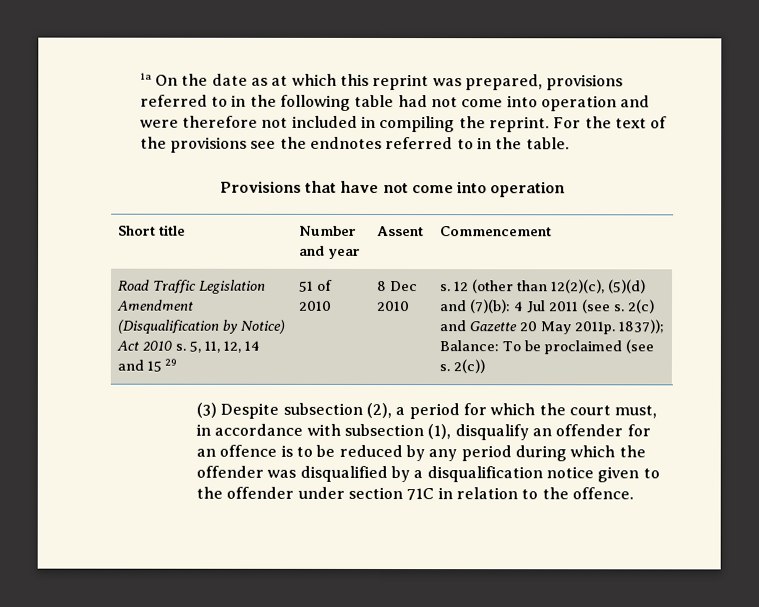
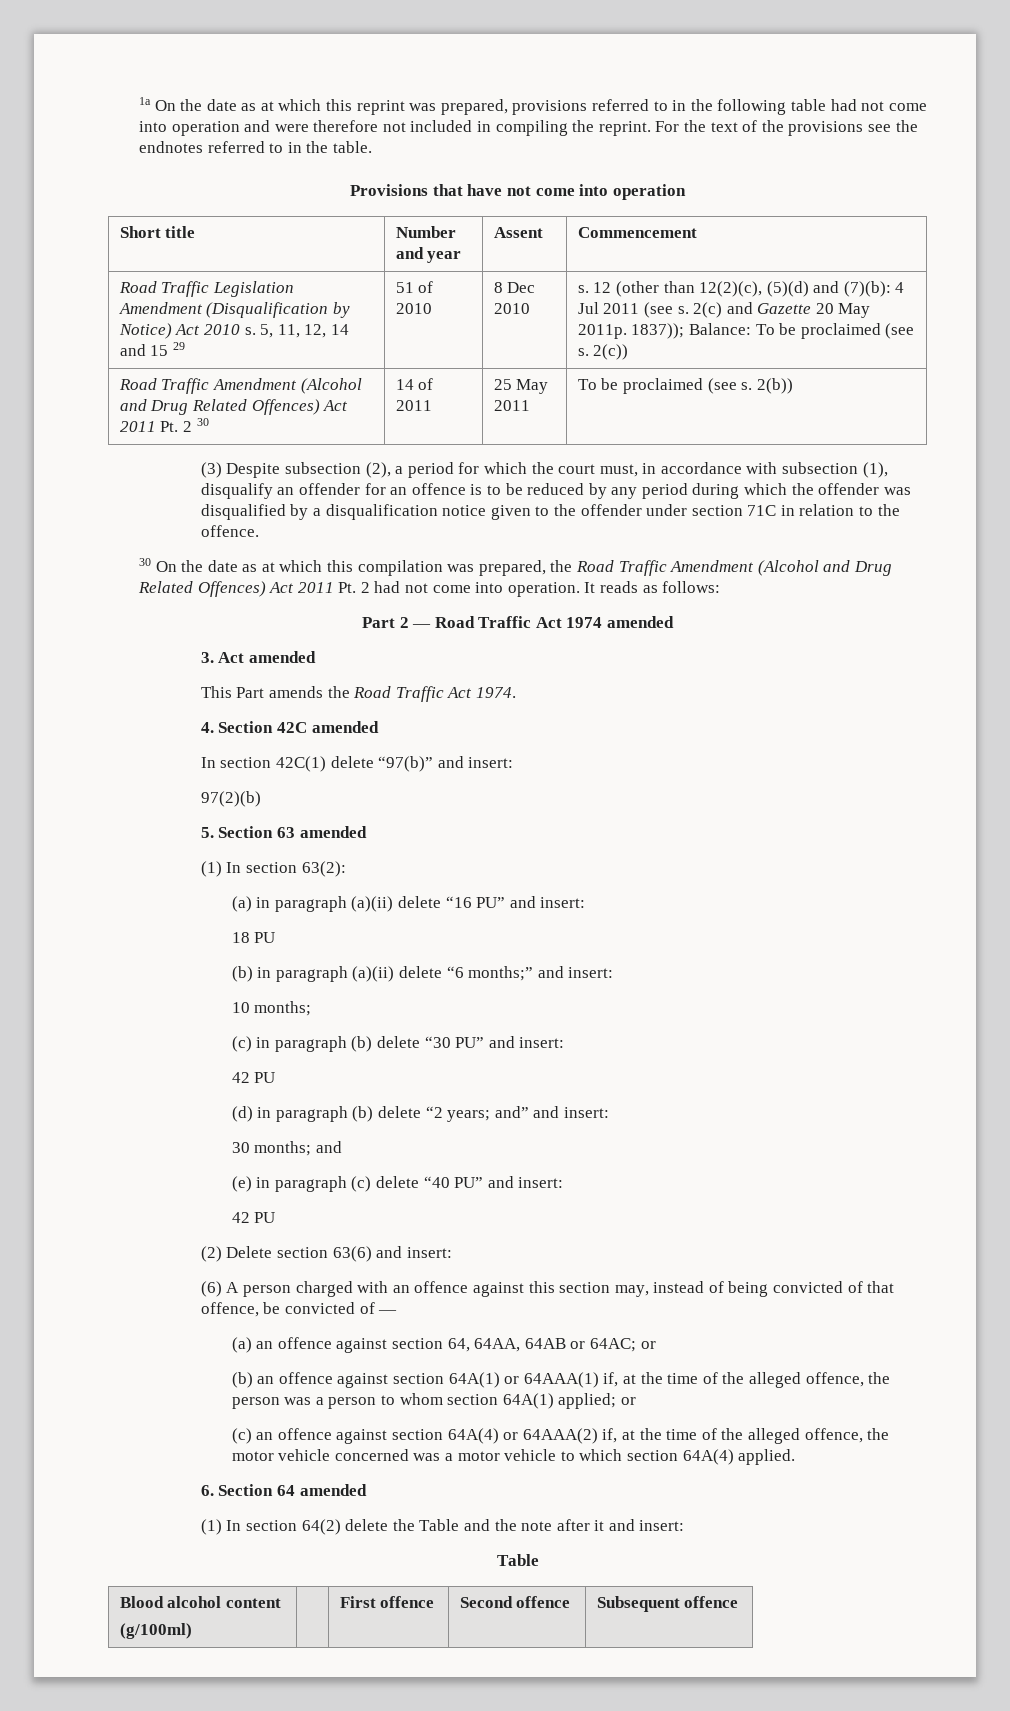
(485, 366) none -> [118,378,362,394] [119,399,349,415] [119,418,209,432] [395,378,434,390] [395,400,432,411] [493,379,549,394] [493,400,530,411] [577,378,793,394] // Road Traffic Amendment (Alcohol and Drug Related Offences) Act 2011 Pt. 2 30 | 14 of 2011 | 25 May 2011 | To be proclaimed (see s. 2(b))
(634, 493) none -> [138,558,892,576] [137,581,721,597] [361,616,675,628] [200,651,316,663] [200,686,516,702] [200,721,379,733] [200,756,514,772] [200,791,261,807] [200,826,367,838] [200,861,346,877] [231,896,586,912] [231,932,276,943] [231,966,614,982] [231,1001,312,1016] [231,1036,565,1052] [231,1072,276,1083] [231,1106,610,1122] [231,1141,342,1156] [231,1176,564,1192] [231,1212,276,1223] [200,1246,452,1262] [200,1281,895,1297] [200,1302,398,1317] [231,1337,656,1353] [231,1372,891,1388] [231,1393,637,1409] [231,1428,890,1444] [231,1449,796,1465] [200,1484,367,1496] [200,1519,685,1535] [496,1554,539,1566] [119,1596,281,1608] [119,1623,192,1639] [339,1596,435,1608] [459,1596,571,1608] [596,1596,739,1612] // 30 On the date as at which this compilation was prepared, the Road Traffic Amendment (Alcohol and Drug Related Offences) Act 2011 Pt. 2 had not come into operation. It reads as follows: // Part 2 — Road Traffic Act 1974 amended // 3. Act amended // This Part amends the Road Traffic Act 1974. // 4. Section 42C amended // In section 42C(1) delete “97(b)” and insert: // 97(2)(b) // 5. Section 63 amended // (1) In section 63(2): // (a) in paragraph (a)(ii) delete “16 PU” and insert: // 18 PU // (b) in paragraph (a)(ii) delete “6 months;” and insert: // 10 months; // (c) in paragraph (b) delete “30 PU” and insert: // 42 PU // (d) in paragraph (b) delete “2 years; and” and insert: // 30 months; and // (e) in paragraph (c) delete “40 PU” and insert: // 42 PU // (2) Delete section 63(6) and insert: // (6) A person charged with an offence against this section may, instead of being convicted of that offence, be convicted of — // (a) an offence against section 64, 64AA, 64AB or 64AC; or // (b) an offence against section 64A(1) or 64AAA(1) if, at the time of the alleged offence, the person was a person to whom section 64A(1) applied; or // (c) an offence against section 64A(4) or 64AAA(2) if, at the time of the alleged offence, the motor vehicle concerned was a motor vehicle to which section 64A(4) applied. // 6. Section 64 amended // (1) In section 64(2) delete the Table and the note after it and insert: // Table // Blood alcohol content // (g/100ml) | | First offence | Second offence | Subsequent offence

